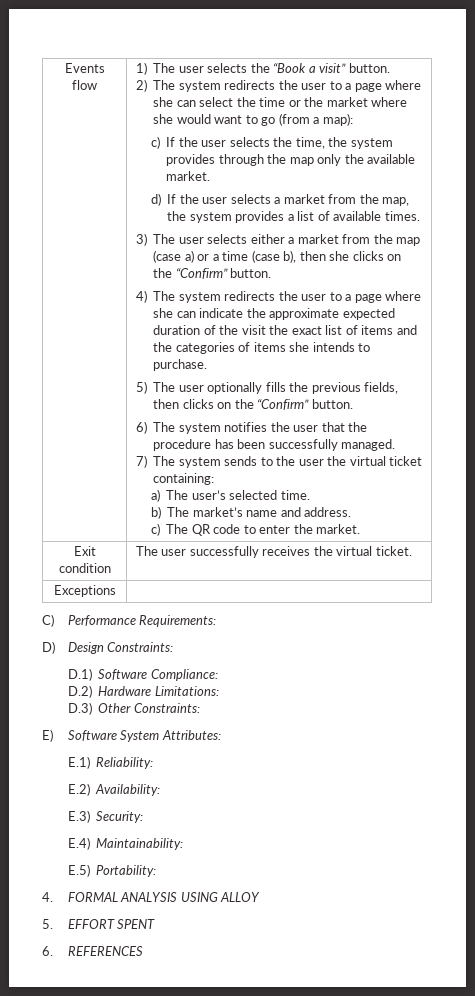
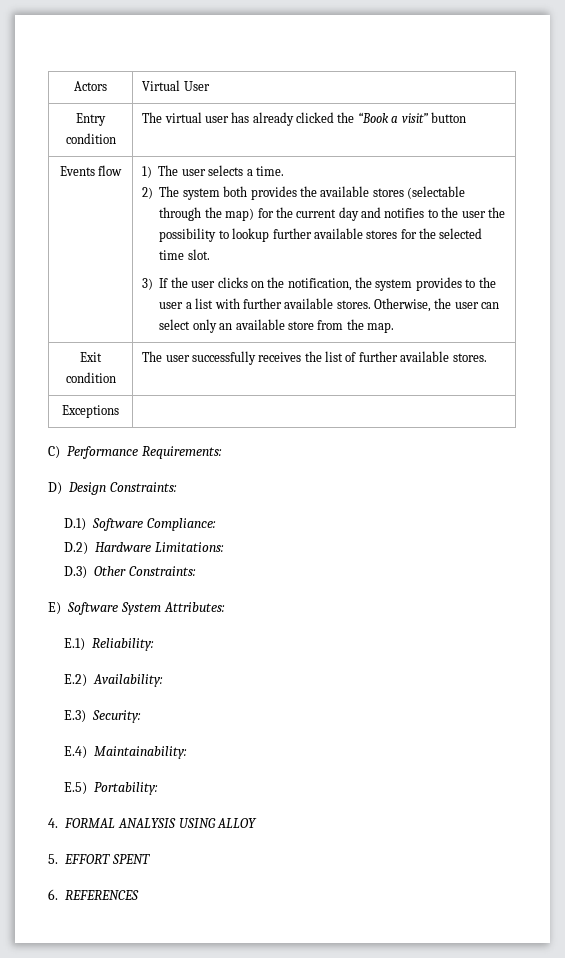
(64, 68) none -> [74,81,107,91] [142,80,210,91] [76,113,106,126] [65,133,116,144] [142,112,466,126] Actors | Virtual User // Entry condition | The virtual user has already clicked the “Book a visit” button //
[250,63,390,73] [135,79,422,92] [153,97,408,107] [153,113,353,126] [150,136,393,149] [166,154,416,166] [166,171,211,181] [150,193,410,206] [167,211,420,223] [135,233,421,246] [153,250,402,263] [153,268,272,279] [135,290,422,303] [153,308,395,320] [153,325,417,335] [153,342,371,354] [153,359,208,371] [135,381,399,394] [153,399,353,410] [135,421,368,434] [153,439,396,451] [135,455,423,468] [153,473,215,485] [150,489,310,502] [150,506,352,519] [150,523,361,536] the “Book a visit” button. // 2) The system redirects the user to a page where she can select the time or the market where she would want to go (from a map): // c) If the user selects the time, the system provides through the map only the available market. // d) If the user selects a market from the map, the system provides a list of available times. // 3) The user selects either a market from the map (case a) or a time (case b), then she clicks on the “Confirm” button. // 4) The system redirects the user to a page where she can indicate the approximate expected duration of the visit the exact list of items and the categories of items she intends to purchase. // 5) The user optionally fills the previous fields, then clicks on the “Confirm” button. // 6) The system notifies the user that the procedure has been successfully managed. // 7) The system sends to the user the virtual ticket containing: // a) The user’s selected time. // b) The market’s name and address. // c) The QR code to enter the market. -> [246,166,284,176] [142,186,466,200] [159,207,505,221] [159,228,483,242] [159,249,210,260] [142,277,496,291] [159,298,500,312] [159,319,395,333] a time. // 2) The system both provides the available stores (selectable through the map) for the current day and notifies to the user the possibility to lookup further available stores for the selected time slot. // 3) If the user clicks on the notification, the system provides to the user a list with further available stores. Otherwise, the user can select only an available store from the map.
[336,546,412,556] virtual ticket. -> [325,351,487,362] list of further available stores.

